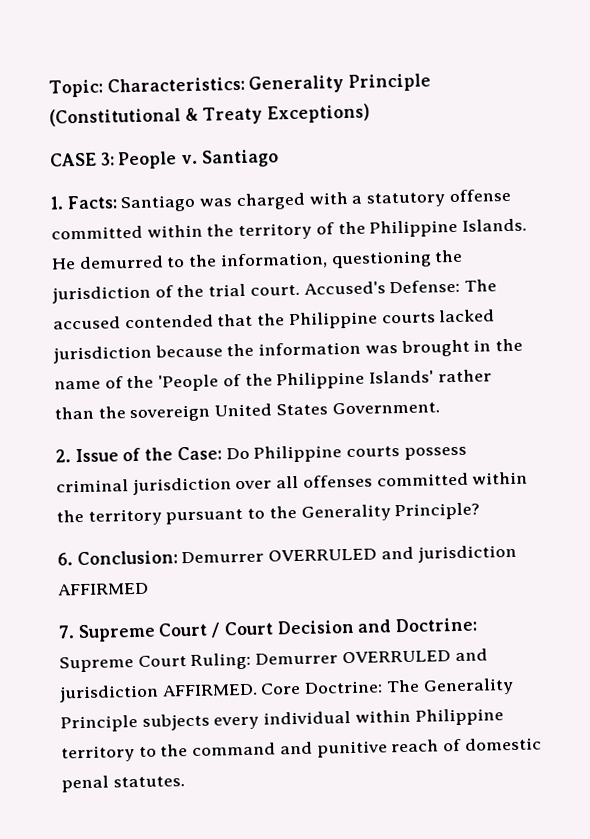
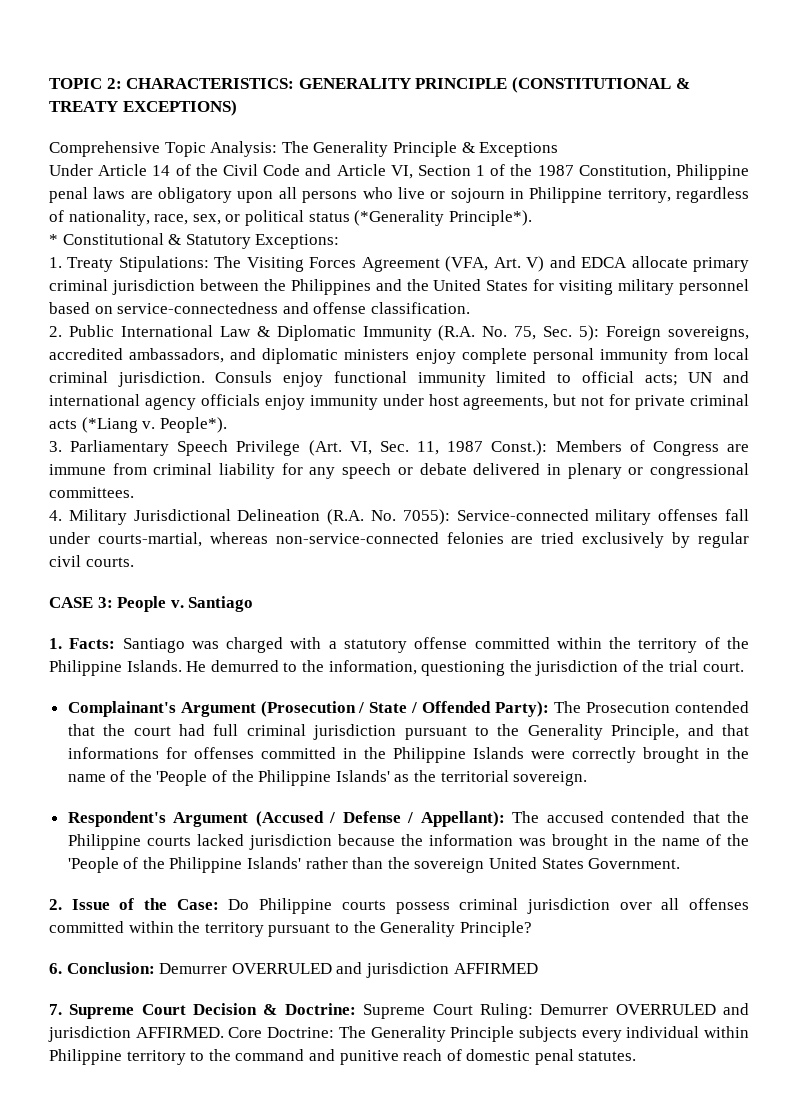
[48,73,432,98] [49,103,371,127] Topic: Characteristics: Generality Principle (Constitutional & Treaty Exceptions) -> [49,77,690,93] [49,100,237,116] [49,141,559,157] [49,164,749,180] [49,187,749,203] [49,210,532,226] [49,233,340,249] [49,256,749,272] [49,279,749,295] [49,302,470,314] [49,325,749,341] [49,348,750,364] [49,371,750,387] [49,394,749,410] [49,417,227,433] [49,440,749,456] [49,463,749,479] [49,487,134,498] [49,509,749,525] [49,532,749,548] [49,555,134,567] TOPIC 2: CHARACTERISTICS: GENERALITY PRINCIPLE (CONSTITUTIONAL & TREATY EXCEPTIONS) // Comprehensive Topic Analysis: The Generality Principle & Exceptions // Under Article 14 of the Civil Code and Article VI, Section 1 of the 1987 Constitution, Philippine penal laws are obligatory upon all persons who live or sojourn in Philippine territory, regardless of nationality, race, sex, or political status (*Generality Principle*). // * Constitutional & Statutory Exceptions: // 1. Treaty Stipulations: The Visiting Forces Agreement (VFA, Art. V) and EDCA allocate primary criminal jurisdiction between the Philippines and the United States for visiting military personnel based on service-connectedness and offense classification. // 2. Public International Law & Diplomatic Immunity (R.A. No. 75, Sec. 5): Foreign sovereigns, accredited ambassadors, and diplomatic ministers enjoy complete personal immunity from local criminal jurisdiction. Consuls enjoy functional immunity limited to official acts; UN and international agency officials enjoy immunity under host agreements, but not for private criminal acts (*Liang v. People*). // 3. Parliamentary Speech Privilege (Art. VI, Sec. 11, 1987 Const.): Members of Congress are immune from criminal liability for any speech or debate delivered in plenary or congressional committees. // 4. Military Jurisdictional Delineation (R.A. No. 7055): Service-connected military offenses fall under courts-martial, whereas non-service-connected felonies are tried exclusively by regular civil courts.
[303,279,461,295] Accused's Defense: -> [67,701,749,717] [67,724,749,740] [67,747,749,763] [67,770,588,786] [67,811,505,827] // Complainant's Argument (Prosecution / State / Offended Party): The Prosecution contended that the court had full criminal jurisdiction pursuant to the Generality Principle, and that informations for offenses committed in the Philippine Islands were correctly brought in the name of the 'People of the Philippine Islands' as the territorial sovereign. // Respondent's Argument (Accused / Defense / Appellant):
[211,619,392,638] / Court Decision and -> [193,1003,278,1015] Decision &

